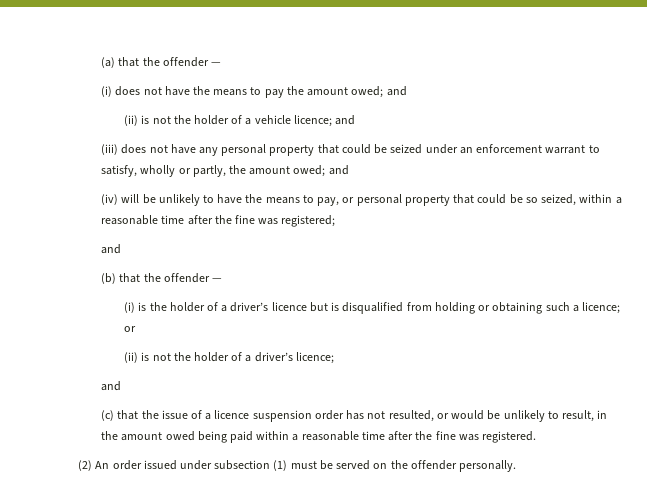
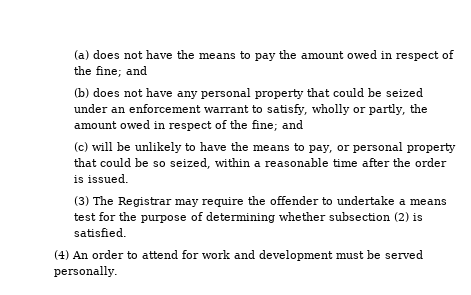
[118,57,221,67] [101,86,113,97] that the offender — // (i) -> (89, 55) none
[351,86,407,98] [124,115,356,127] [101,144,119,155] owed; and // (ii) is not the holder of a vehicle licence; and // (iii) -> [346,50,454,61] [73,66,147,77] [73,88,89,98] owed in respect of the fine; and // (b)
[293,165,349,177] [101,194,119,205] owed; and // (iv) -> [119,120,303,131] [73,142,88,152] owed in respect of the fine; and // (c)
[234,215,336,227] [101,244,122,254] [101,273,222,284] [124,302,621,314] [124,326,137,332] [124,352,334,364] [101,381,122,391] [101,410,608,422] [101,431,537,443] [78,460,457,471] fine was registered; // and // (b) that the offender — // (i) is the holder of a driver’s licence but is disqualified from holding or obtaining such a licence; or // (ii) is not the holder of a driver’s licence; // and // (c) that the issue of a licence suspension order has not resulted, or would be unlikely to result, in the amount owed being paid within a reasonable time after the fine was registered. // (2) An order issued under subsection (1) must be served on the offender -> [414,158,447,167] [73,174,129,183] [73,196,447,207] [73,212,423,223] [73,228,127,237] [54,250,424,261] order is issued. // (3) The Registrar may require the offender to undertake a means test for the purpose of determining whether subsection (2) is satisfied. // (4) An order to attend for work and development must be served

